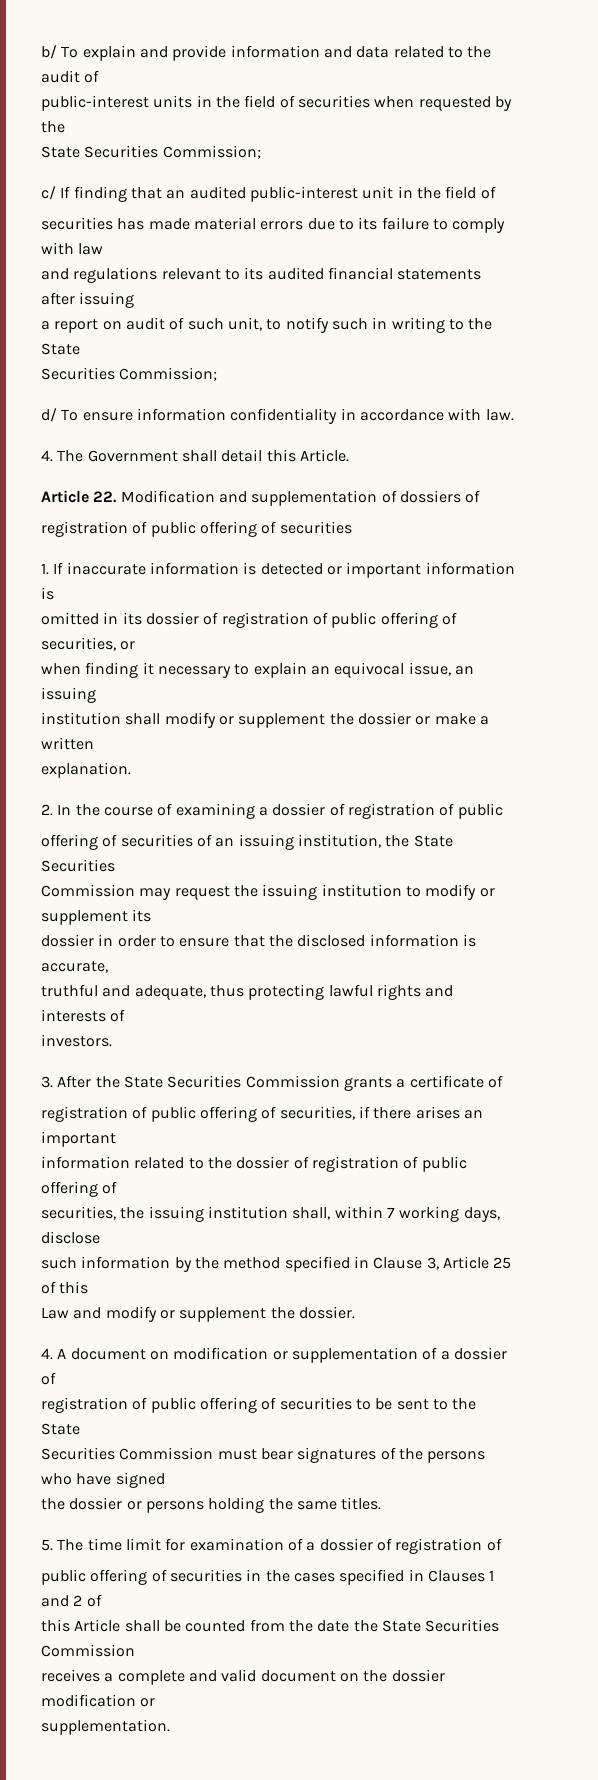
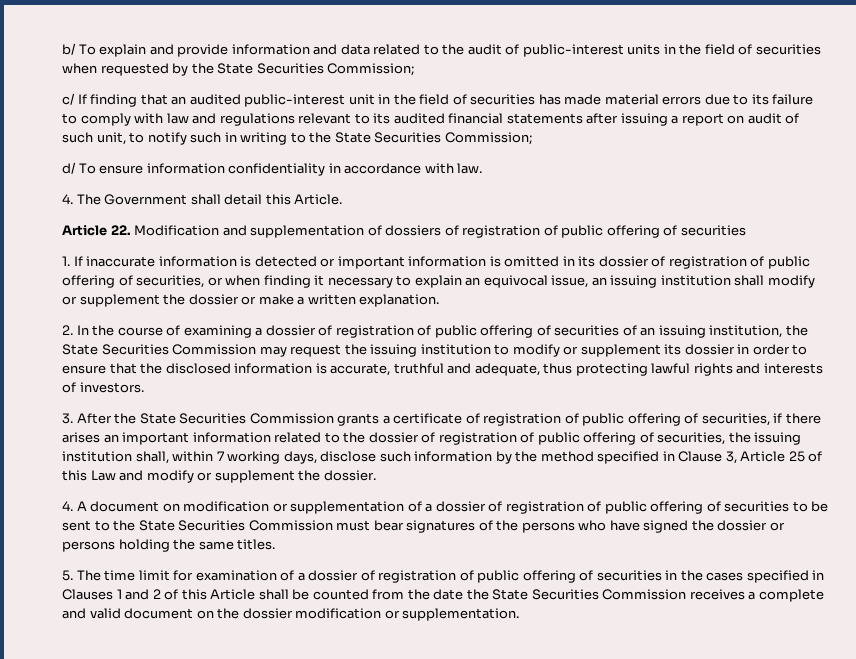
(100, 76) // -> (520, 49) none
(65, 127) // -> (214, 68) none
(496, 192) // -> (467, 99) none
(104, 249) // -> (189, 118) none
(135, 300) // -> (668, 119) none
(80, 349) // -> (371, 137) none
(481, 496) // -> (459, 230) none
(54, 593) // -> (501, 261) none
(136, 645) // -> (223, 281) none
(96, 695) // -> (658, 281) none
(94, 743) // -> (356, 299) none
(503, 811) // -> (477, 331) none
(115, 865) // -> (169, 349) none
(152, 915) // -> (682, 349) none
(108, 967) // -> (391, 369) none
(126, 1015) // -> (76, 387) none
(503, 1081) // -> (480, 418) none
(116, 1139) // -> (190, 438) none
(118, 1187) // -> (654, 437) none
(100, 1237) // -> (377, 456) none
(89, 1287) // -> (87, 475) none
(56, 1378) // -> (503, 506) none
(80, 1429) // -> (175, 525) none
(165, 1480) // -> (689, 526) none
(502, 1544) // -> (474, 575) none
(102, 1600) // -> (179, 594) none
(135, 1650) // -> (687, 594) none
(156, 1702) // -> (400, 614) none

